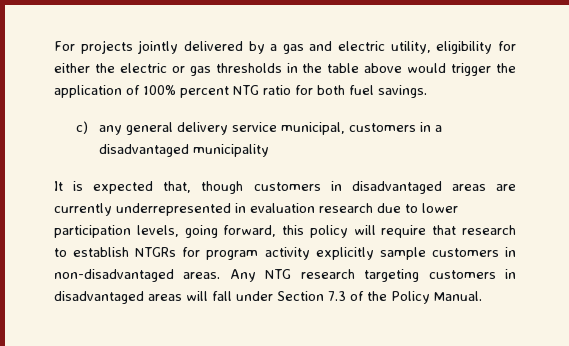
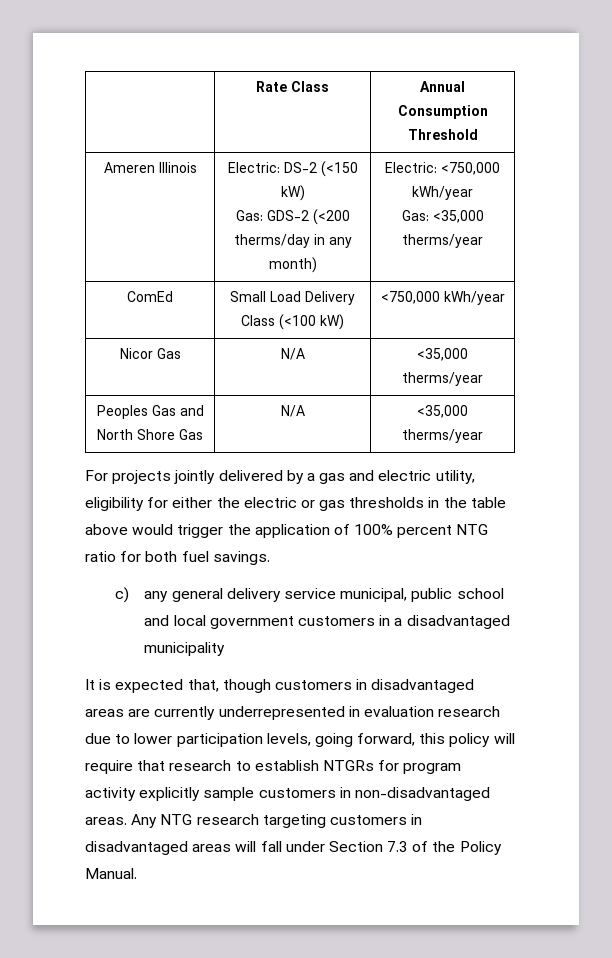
(54, 46) none -> [256,81,329,92] [420,81,465,92] [397,105,488,119] [407,129,478,140] [103,162,197,173] [227,161,358,177] [280,185,305,201] [235,209,350,225] [233,234,352,248] [268,257,317,273] [385,162,500,175] [412,186,473,200] [401,210,484,223] [402,234,483,248] [127,291,173,302] [230,291,355,305] [241,314,344,330] [380,291,505,305] [119,348,181,359] [280,348,305,360] [417,348,468,361] [402,372,483,386] [96,405,204,419] [97,429,203,440] [280,405,305,417] [417,405,468,418] [402,429,483,443] | Rate Class | Annual Consumption Threshold // Ameren Illinois | Electric: DS-2 (<150 kW) // Gas: GDS-2 (<200 therms/day in any month) | Electric: <750,000 kWh/year // Gas: <35,000 therms/year // ComEd | Small Load Delivery Class (<100 kW) | <750,000 kWh/year // Nicor Gas | N/A | <35,000 therms/year // Peoples Gas and North Shore Gas | N/A | <35,000 therms/year //
(345, 128) none -> [411,588,504,602] [144,615,294,629] public school and local government

